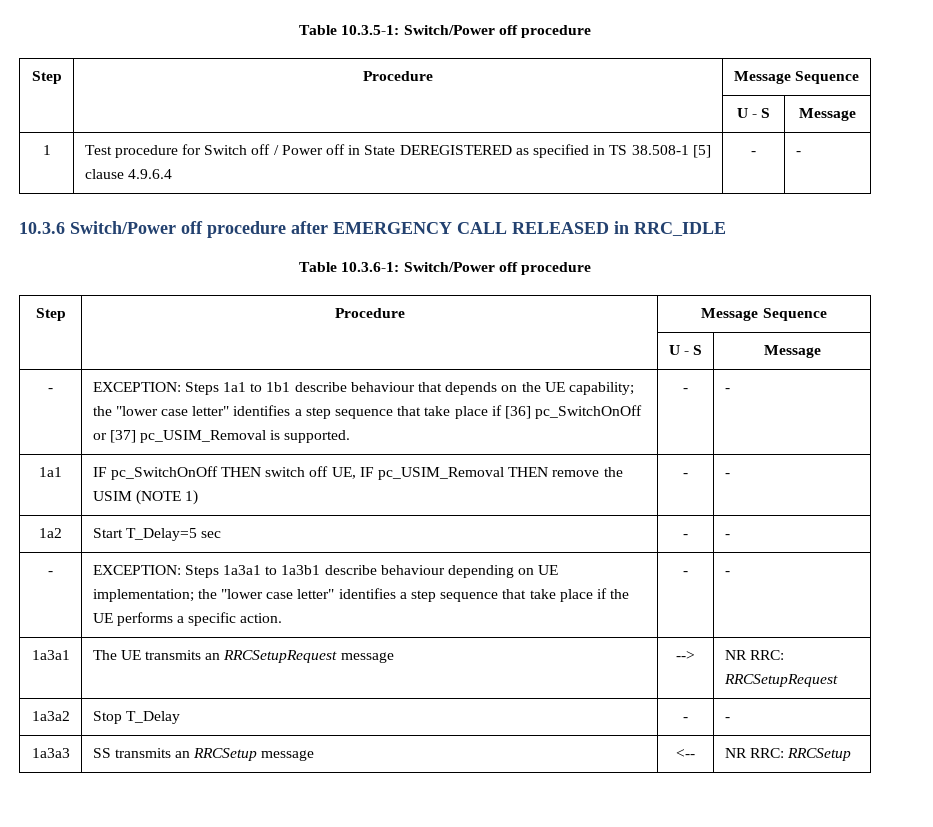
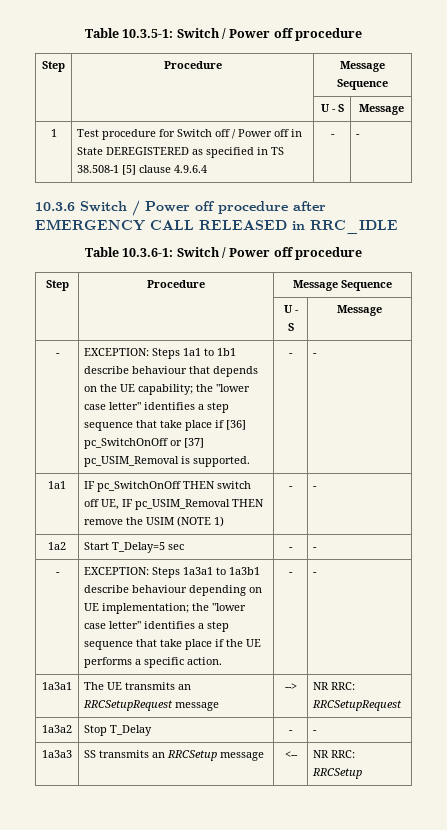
[403,25,495,35] Switch/Power -> [176,28,271,39] Switch / Power
[70,221,176,234] Switch/Power -> [80,200,190,216] Switch / Power
[403,262,495,272] Switch/Power -> [176,247,271,258] Switch / Power

